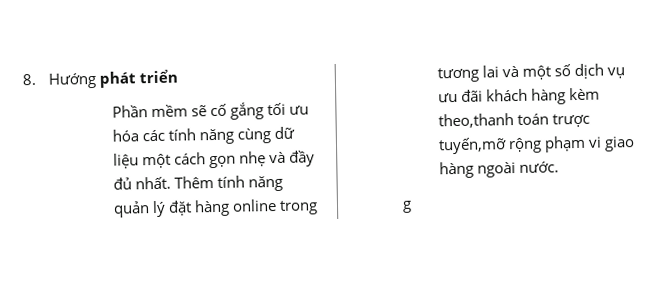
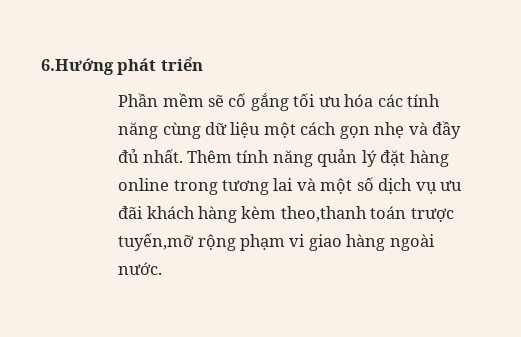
[22,72,97,89] 8. Hướng -> [41,58,114,75] 6.Hướng
[401,200,412,213] // g -> (163, 268) none

